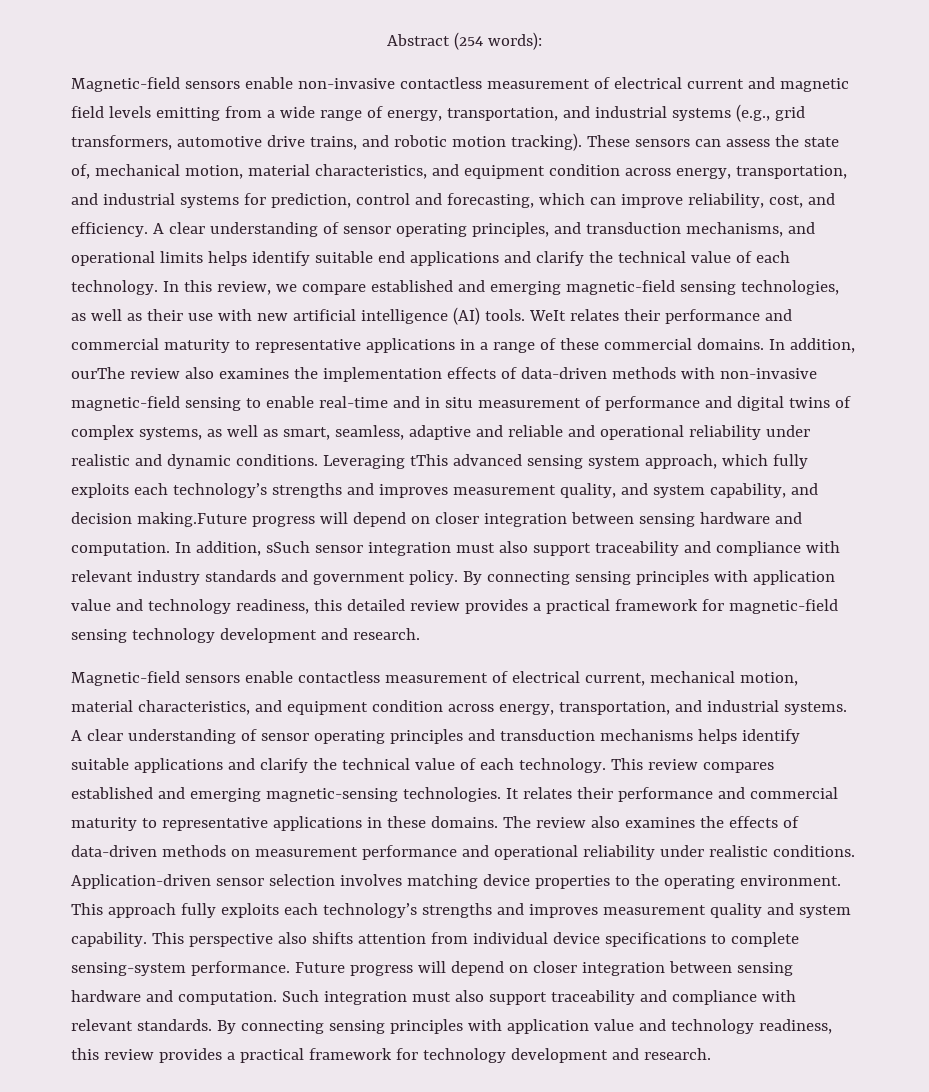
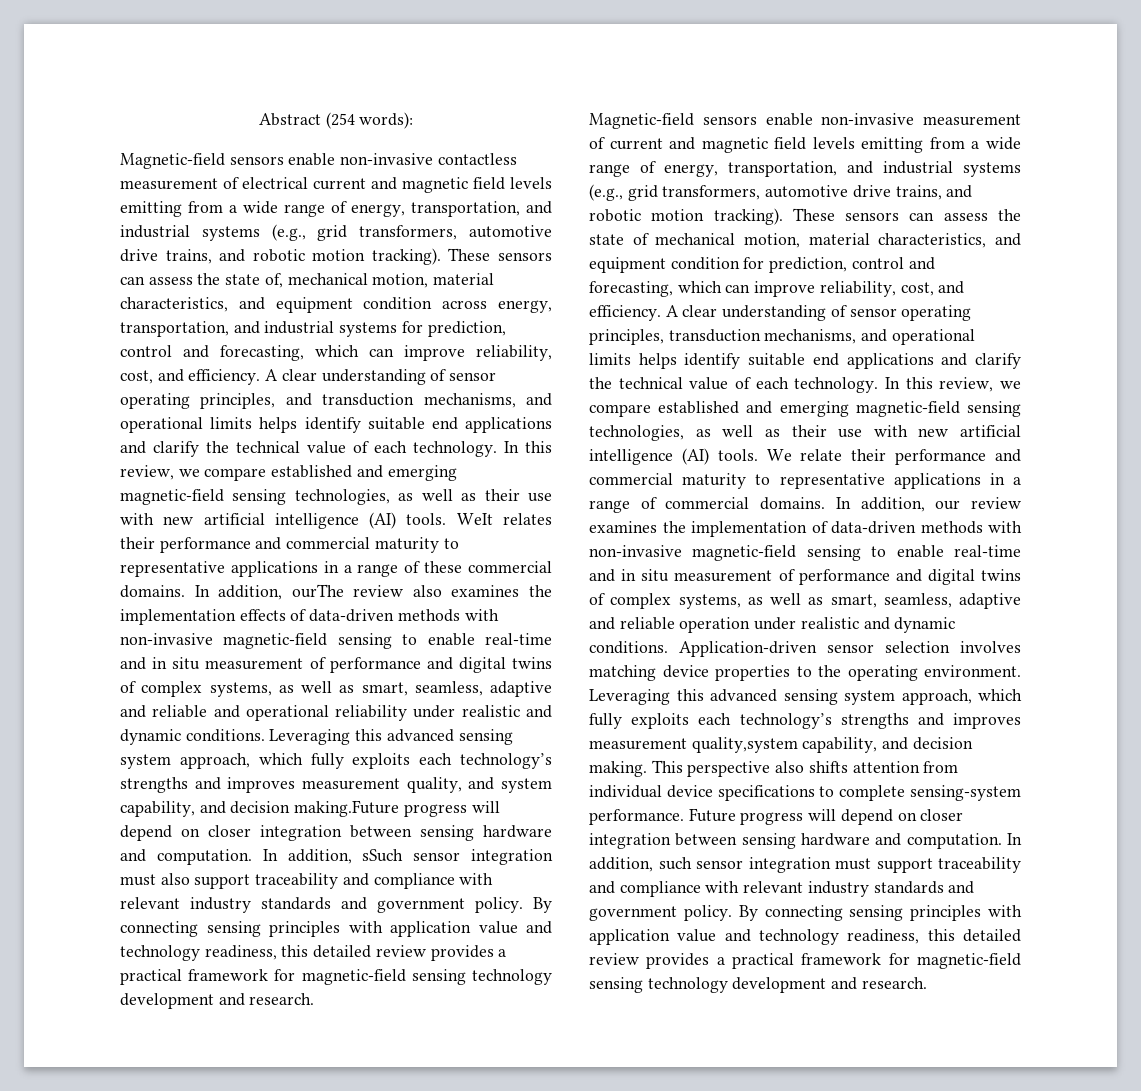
[409,454,448,466] tThis -> [355,729,383,741] this
[297,671,798,686] [71,700,847,715] [71,729,800,744] [71,758,774,773] [71,787,838,802] [71,816,799,831] [71,845,768,860] contactless measurement of electrical current, mechanical motion, material characteristics, and equipment condition across energy, transportation, and industrial systems. A clear understanding of sensor operating principles and transduction mechanisms helps identify suitable applications and clarify the technical value of each technology. This review compares established and emerging magnetic-sensing technologies. It relates their performance and commercial maturity to representative applications in these domains. The review also examines the effects of data-driven methods on measurement performance and operational reliability under realistic -> [821,113,1021,126] [589,137,1021,153] [589,161,1021,177] [589,184,973,201] [589,208,1021,225] [589,233,1022,248] [589,257,935,273] [589,281,965,297] [589,305,972,321] [589,329,975,345] [589,353,1021,369] [589,377,1021,393] [589,401,1021,417] [589,425,1021,441] [589,448,1021,465] [589,473,1022,489] [589,497,1021,513] [589,521,1022,537] [589,545,1021,561] [589,569,1021,585] [589,593,1021,609] [589,617,956,633] non-invasive measurement of current and magnetic field levels emitting from a wide range of energy, transportation, and industrial systems (e.g., grid transformers, automotive drive trains, and robotic motion tracking). These sensors can assess the state of mechanical motion, material characteristics, and equipment condition for prediction, control and forecasting, which can improve reliability, cost, and efficiency. A clear understanding of sensor operating principles, transduction mechanisms, and operational limits helps identify suitable end applications and clarify the technical value of each technology. In this review, we compare established and emerging magnetic-field sensing technologies, as well as their use with new artificial intelligence (AI) tools. We relate their performance and commercial maturity to representative applications in a range of commercial domains. In addition, our review examines the implementation of data-driven methods with non-invasive magnetic-field sensing to enable real-time and in situ measurement of performance and digital twins of complex systems, as well as smart, seamless, adaptive and reliable operation under realistic and dynamic
[71,903,851,918] [71,932,147,947] This approach fully exploits each technology’s strengths and improves measurement quality and system capability. -> [589,689,1022,705] [589,713,1022,729] [589,737,973,753] [589,761,647,777] Leveraging this advanced sensing system approach, which fully exploits each technology’s strengths and improves measurement quality,system capability, and decision making.
[281,990,796,1005] [71,1019,212,1031] Such integration must also support traceability and compliance with relevant standards. -> [1007,833,1022,845] [589,857,1021,873] [589,881,975,897] [589,905,732,921] In addition, such sensor integration must support traceability and compliance with relevant industry standards and government policy.
[103,1048,418,1063] review provides a practical framework for -> [963,929,1021,942] [589,953,1021,969] [589,977,643,993] detailed review provides a practical framework for magnetic-field sensing

